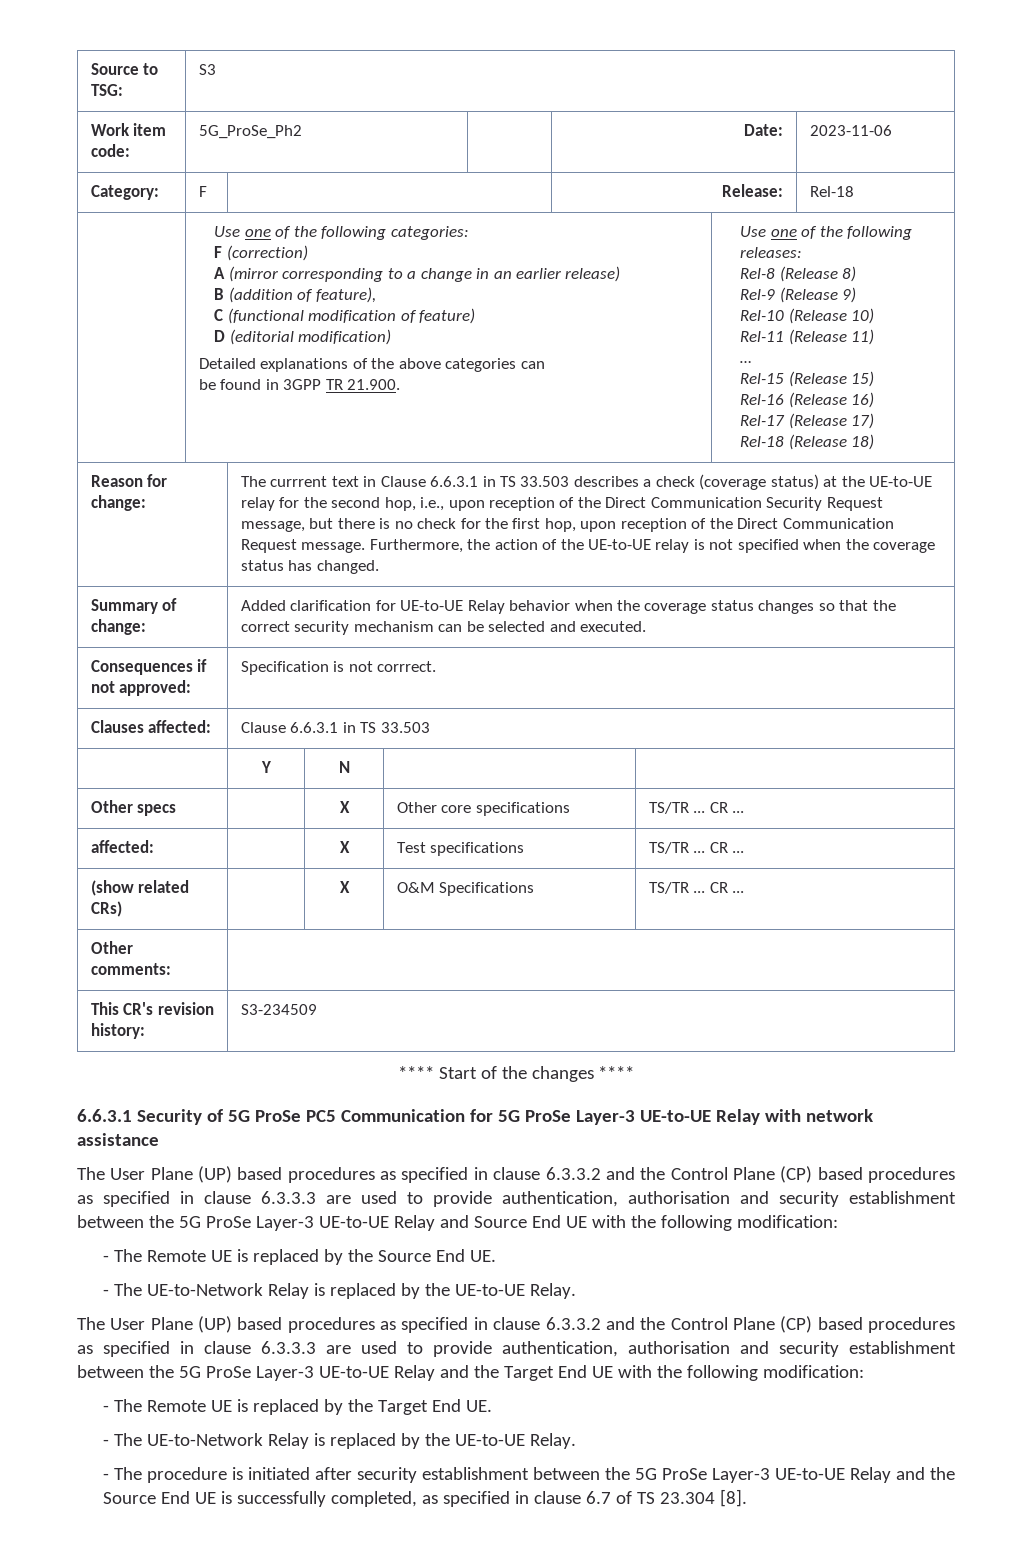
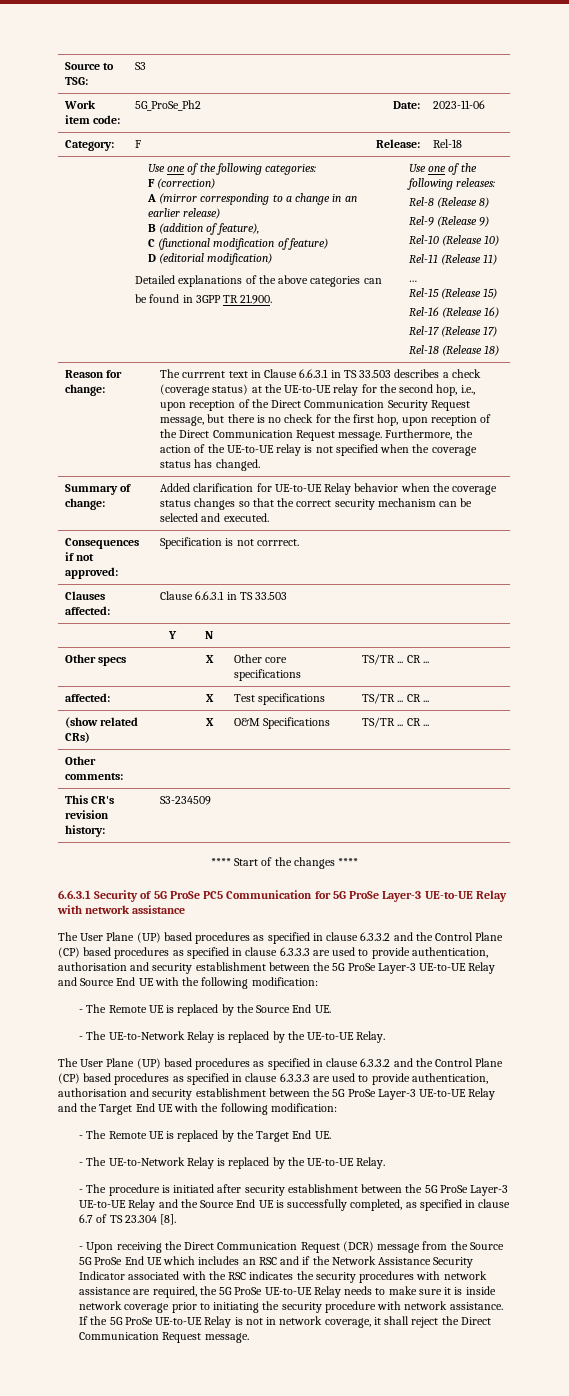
(747, 1498) none -> [79,1241,504,1253] [79,1256,474,1268] [79,1271,487,1283] [79,1286,496,1298] [79,1301,503,1313] [79,1316,491,1328] [79,1332,249,1343] // - Upon receiving the Direct Communication Request (DCR) message from the Source 5G ProSe End UE which includes an RSC and if the Network Assistance Security Indicator associated with the RSC indicates the security procedures with network assistance are required, the 5G ProSe UE-to-UE Relay needs to make sure it is inside network coverage prior to initiating the security procedure with network assistance. If the 5G ProSe UE-to-UE Relay is not in network coverage, it shall reject the Direct Communication Request message.

